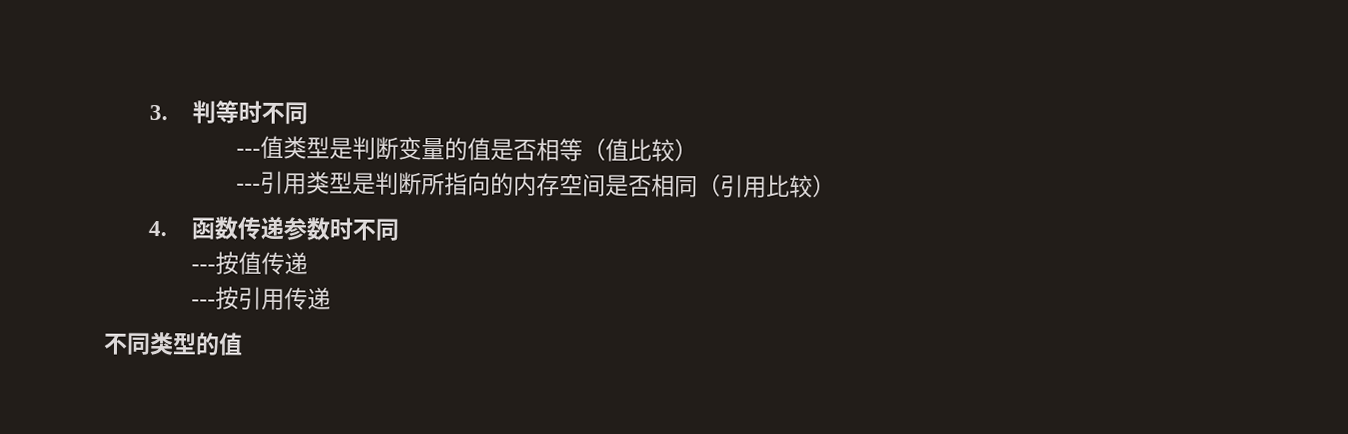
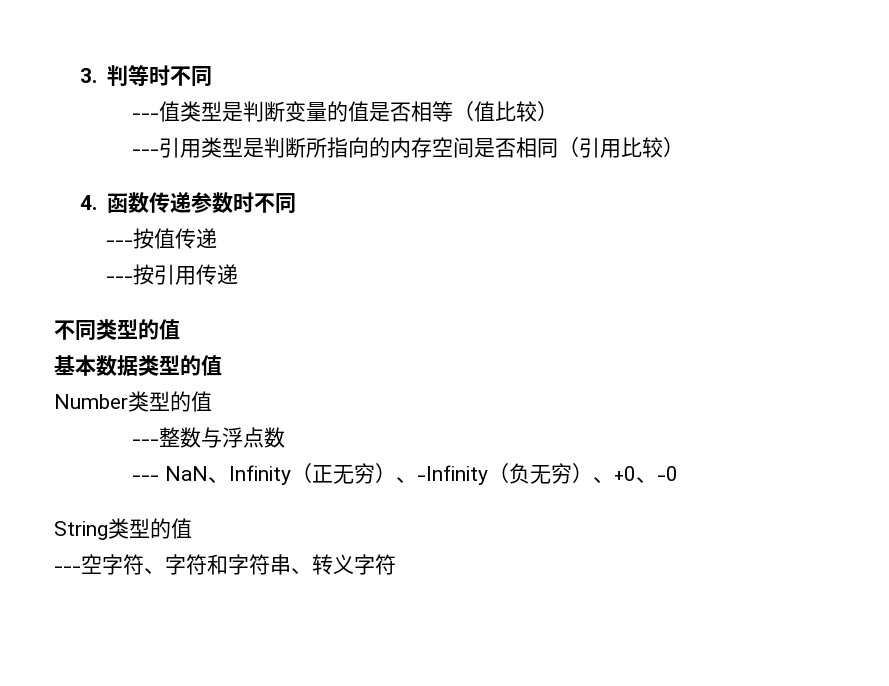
(243, 344) none -> [54,355,222,376] [54,391,212,412] [131,427,285,448] [131,463,678,485] [54,518,192,540] [54,554,396,575] // 基本数据类型的值 // Number类型的值 // ---整数与浮点数 // --- NaN、Infinity（正无穷）、-Infinity（负无穷）、+0、-0 // String类型的值 // ---空字符、字符和字符串、转义字符

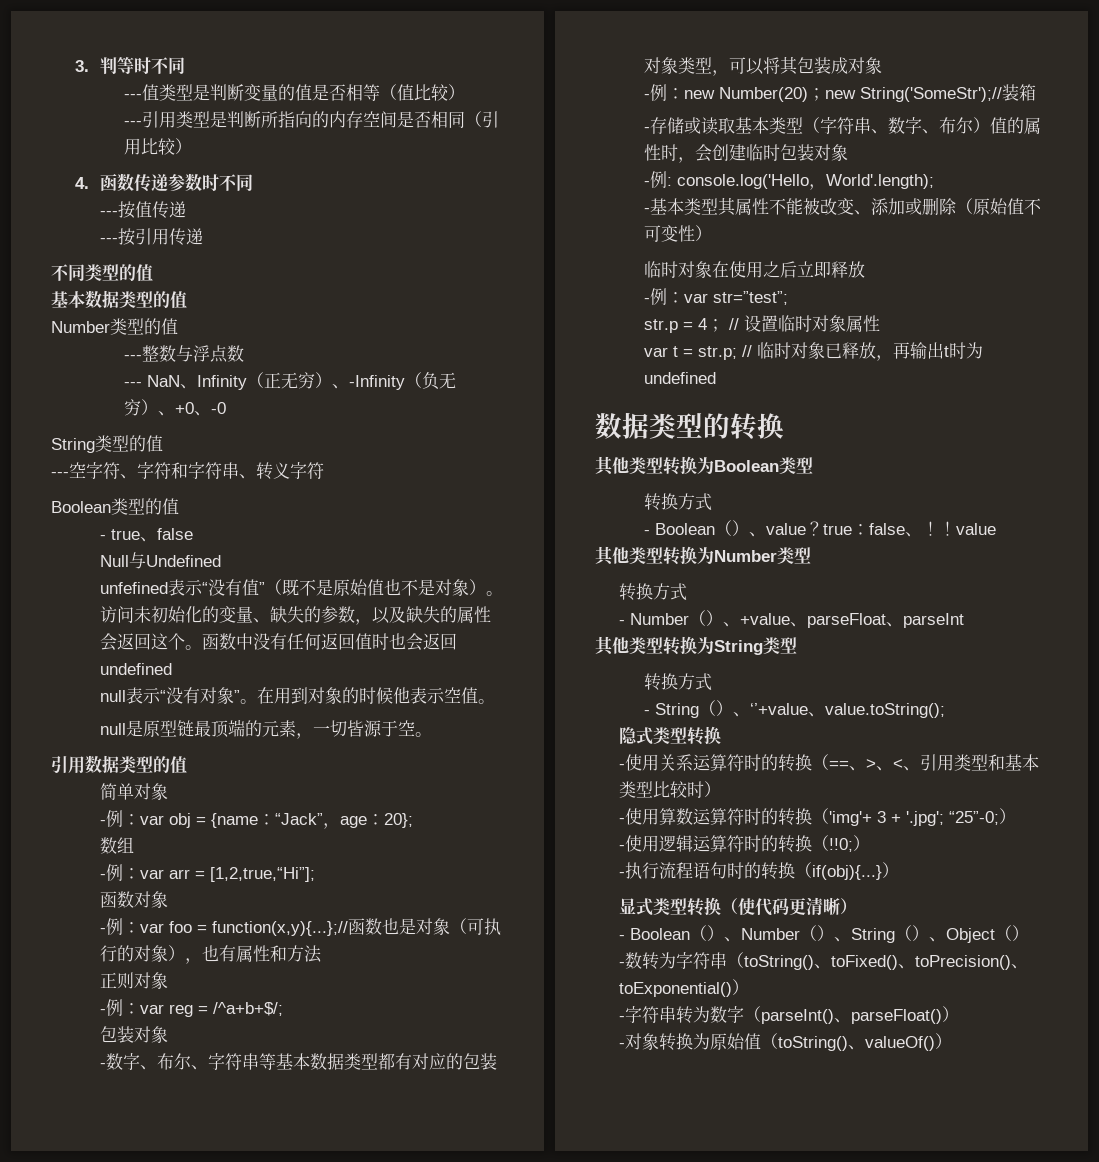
(396, 564) none -> [51,498,179,515] [99,528,193,542] [99,552,221,569] [99,579,503,596] [99,606,491,625] [99,633,457,651] [99,663,172,675] [99,687,495,704] [99,719,432,739] [51,755,187,774] [99,783,168,800] [99,810,413,829] [99,837,134,854] [99,864,315,882] [99,891,168,908] [99,918,501,936] [99,945,322,964] [99,972,168,989] [99,999,283,1017] [99,1026,168,1043] [99,1053,497,1070] [643,56,882,76] [643,84,1036,102] [643,117,1041,135] [643,144,848,163] [643,171,934,190] [643,197,1041,216] [643,225,712,242] [643,261,865,278] [643,288,788,305] [643,315,880,333] [643,342,983,361] [643,372,716,384] [595,412,784,440] [595,456,813,476] [643,493,712,511] [643,520,996,537] [595,546,811,566] [619,583,688,601] [619,610,965,628] [595,636,797,656] [643,673,712,691] [643,700,945,718] [619,726,722,745] [619,754,1040,772] [619,781,722,798] [619,808,1017,826] [619,835,871,853] [619,862,900,880] [619,897,858,916] [619,925,1030,943] [619,952,1029,970] [619,979,750,997] [619,1006,960,1024] [619,1033,953,1051] // Boolean类型的值 // - true、false // Null与Undefined // unfefined表示“没有值”（既不是原始值也不是对象）。访问未初始化的变量、缺失的参数，以及缺失的属性会返回这个。函数中没有任何返回值时也会返回undefined // null表示“没有对象”。在用到对象的时候他表示空值。 // null是原型链最顶端的元素，一切皆源于空。 // 引用数据类型的值 // 简单对象 // -例：var obj = {name：“Jack”，age：20}; // 数组 // -例：var arr = [1,2,true,“Hi”]; // 函数对象 // -例：var foo = function(x,y){...};//函数也是对象（可执行的对象），也有属性和方法 // 正则对象 // -例：var reg = /^a+b+$/; // 包装对象 // -数字、布尔、字符串等基本数据类型都有对应的包装对象类型，可以将其包装成对象 // -例：new Number(20)；new String('SomeStr');//装箱 // -存储或读取基本类型（字符串、数字、布尔）值的属性时，会创建临时包装对象 // -例: console.log('Hello，World'.length); // -基本类型其属性不能被改变、添加或删除（原始值不可变性） // 临时对象在使用之后立即释放 // -例：var str=”test”; // str.p = 4； // 设置临时对象属性 // var t = str.p; // 临时对象已释放，再输出t时为undefined // 数据类型的转换 // 其他类型转换为Boolean类型 // 转换方式 // - Boolean（）、value？true：false、！！value // 其他类型转换为Number类型 // 转换方式 // - Number（）、+value、parseFloat、parseInt // 其他类型转换为String类型 // 转换方式 // - String（）、‘’+value、value.toString(); // 隐式类型转换 // -使用关系运算符时的转换（==、>、<、引用类型和基本类型比较时） // -使用算数运算符时的转换（'img'+ 3 + '.jpg'; “25”-0;） // -使用逻辑运算符时的转换（!!0;） // -执行流程语句时的转换（if(obj){...}） // 显式类型转换（使代码更清晰） // - Boolean（）、Number（）、String（）、Object（） // -数转为字符串（toString()、toFixed()、toPrecision()、toExponential()） // -字符串转为数字（parseInt()、parseFloat()） // -对象转换为原始值（toString()、valueOf()）

